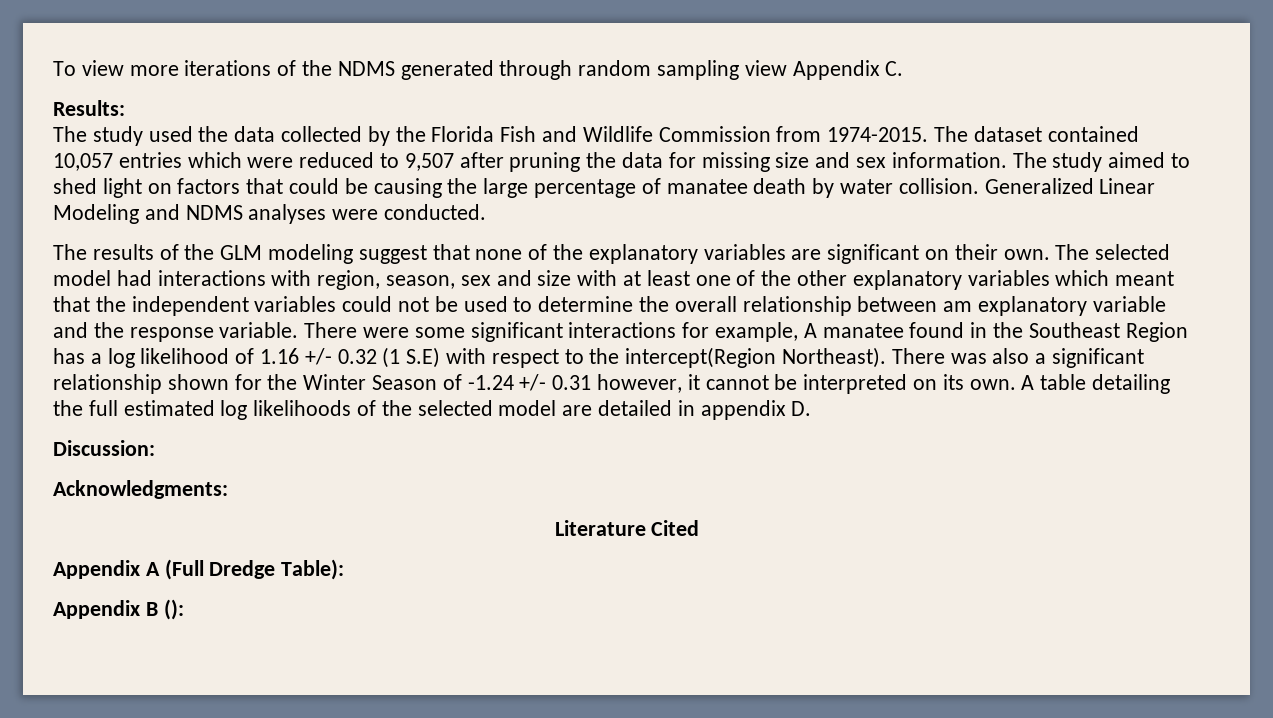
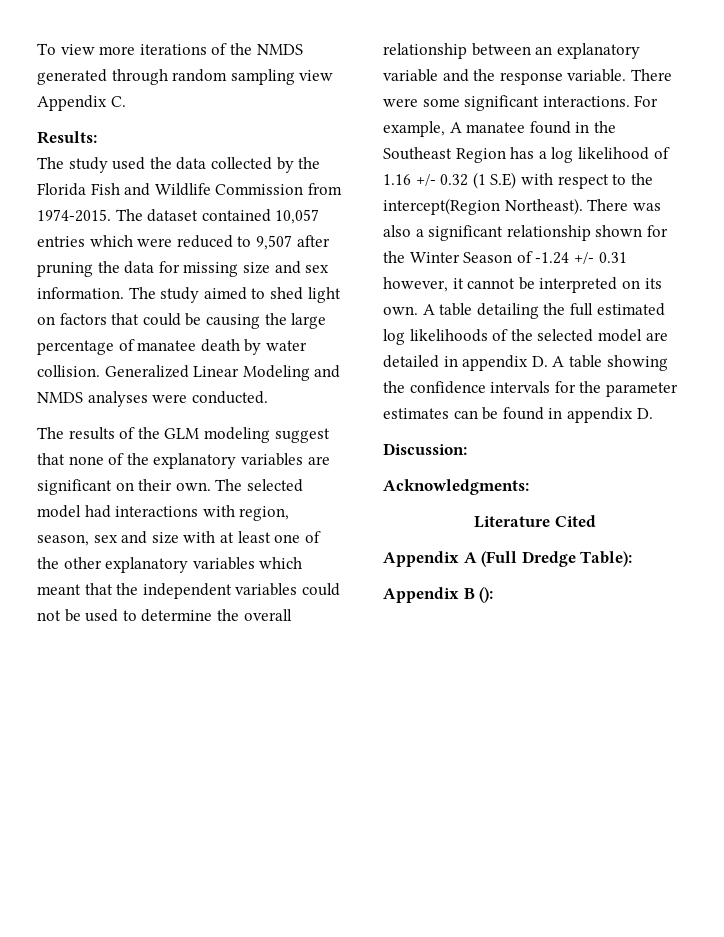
[337,61,395,76] NDMS -> [256,44,303,55] NMDS
[185,205,243,220] NDMS -> [37,392,83,403] NMDS
[943,301,973,312] am -> [535,46,553,55] an
[568,322,710,338] interactions for -> [542,95,659,107] interactions. For
(812, 408) none -> [552,355,668,371] [383,381,678,397] [383,407,653,423] A table showing the confidence intervals for the parameter estimates can be found in appendix D.

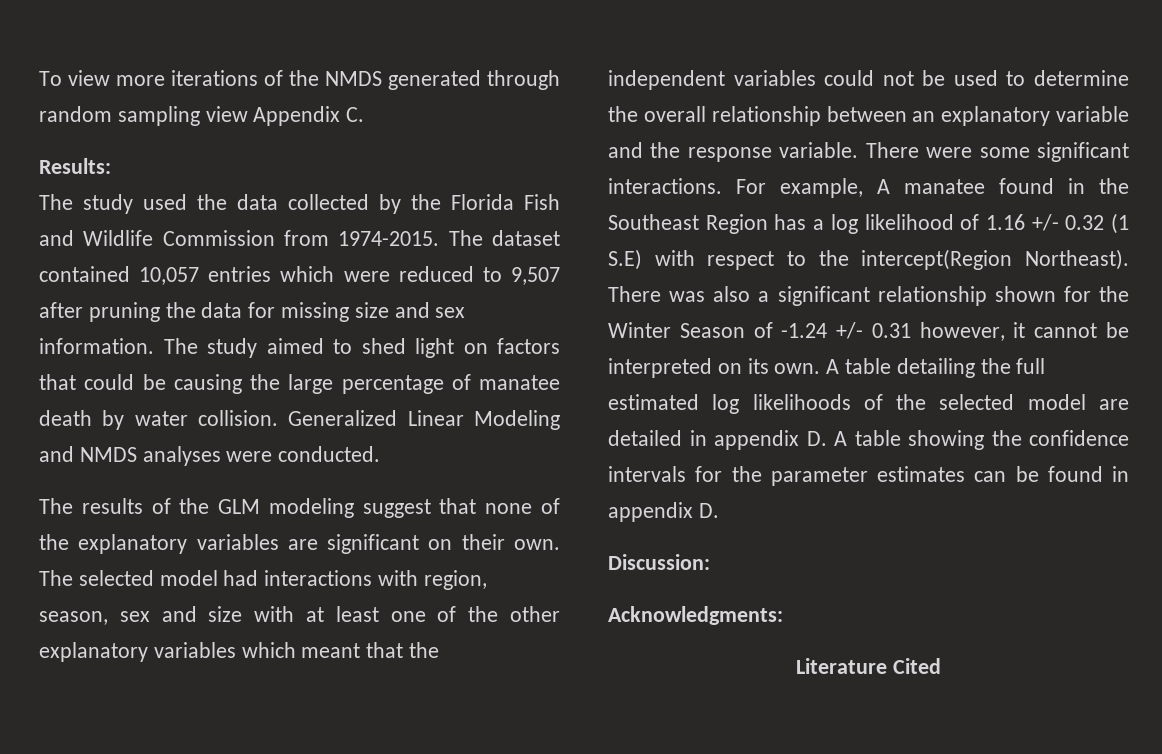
[383,551,633,567] [383,587,494,603] // Appendix A (Full Dredge Table): // Appendix B (): -> (941, 666) none

